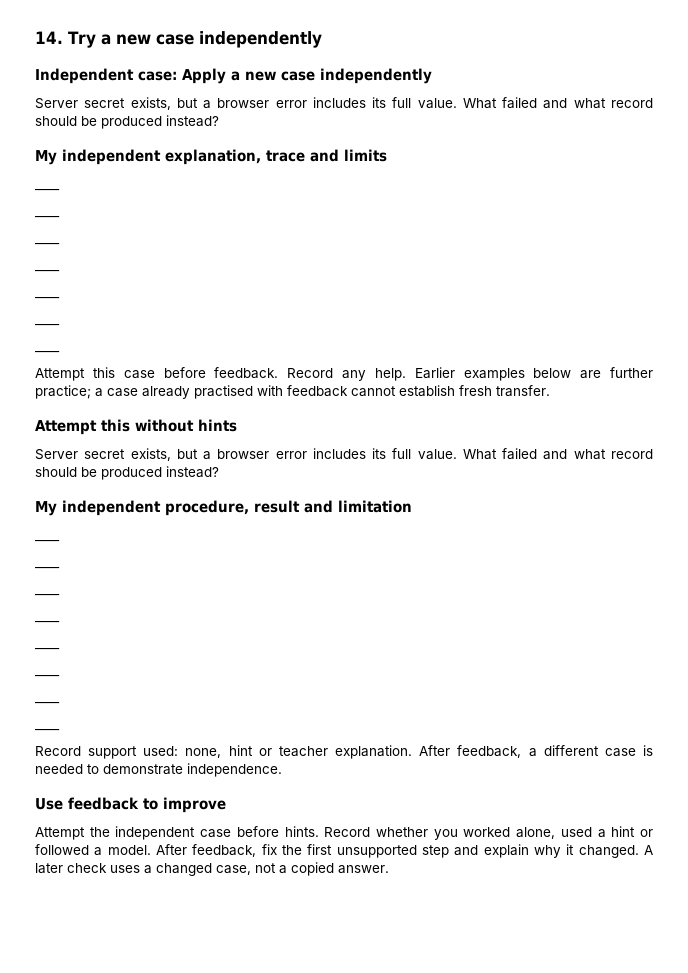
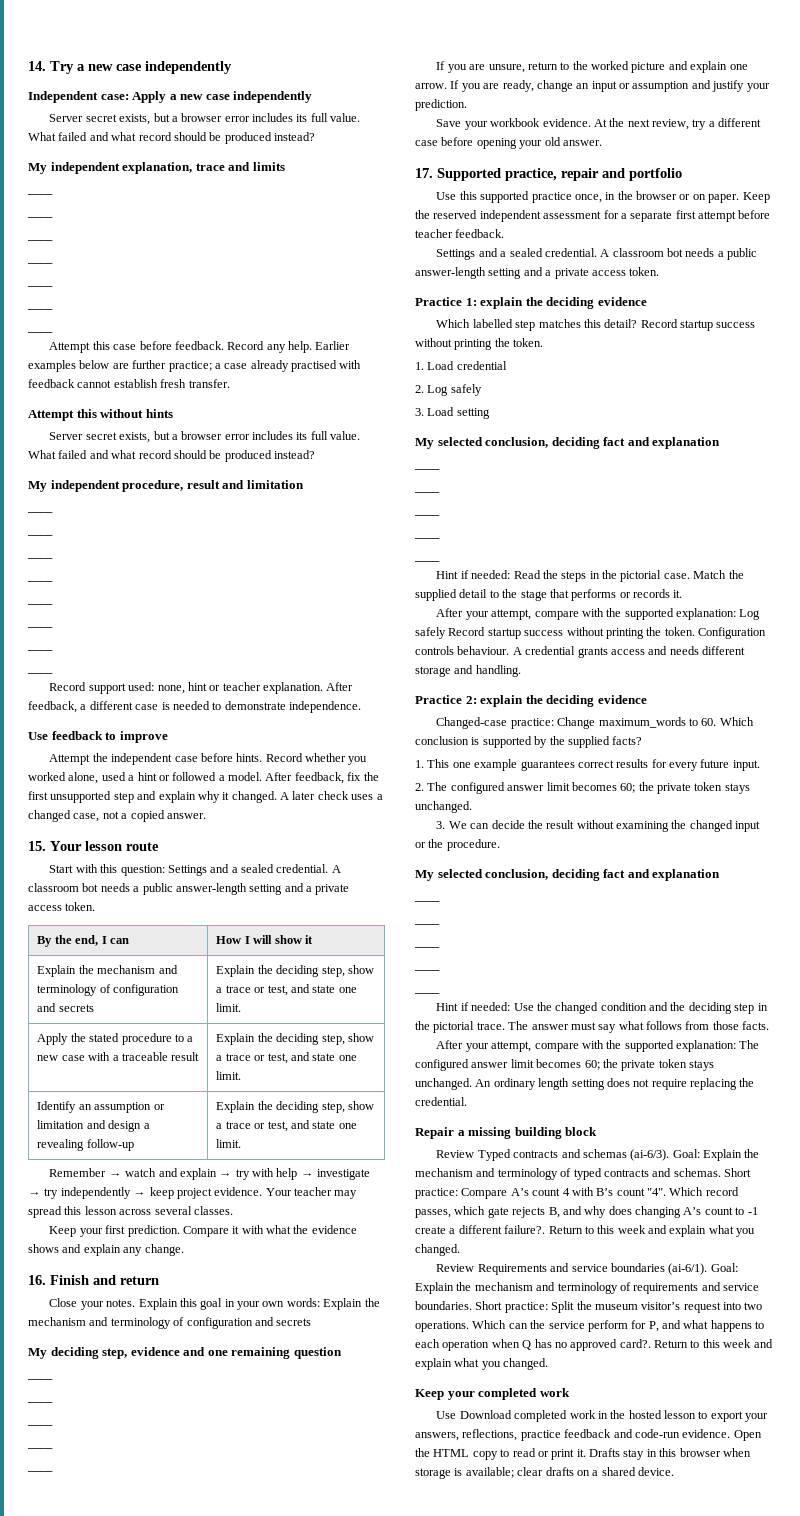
(389, 869) none -> [28,841,159,851] [49,864,341,876] [28,883,350,895] [28,902,96,911] [37,935,129,947] [216,935,313,944] [37,965,178,977] [37,984,180,996] [37,1003,94,1012] [216,965,374,977] [216,984,357,996] [216,1003,242,1012] [37,1033,194,1045] [37,1052,200,1061] [216,1033,374,1045] [216,1052,357,1064] [216,1071,242,1080] [37,1101,165,1113] [37,1120,150,1132] [37,1139,134,1151] [216,1101,374,1113] [216,1120,357,1132] [216,1139,242,1148] [49,1168,371,1180] [28,1187,358,1199] [28,1206,233,1218] [49,1225,357,1237] [28,1244,184,1256] [28,1275,159,1285] [49,1298,380,1310] [28,1317,312,1329] [28,1347,342,1359] [27,1378,53,1380] [27,1401,53,1403] [27,1424,53,1426] [27,1447,53,1449] [27,1470,53,1472] [436,61,748,73] [415,80,770,92] [415,99,467,111] [436,118,762,130] [415,137,602,149] [415,168,682,181] [436,191,770,203] [415,210,771,222] [415,229,505,238] [436,248,758,260] [415,267,660,279] [415,297,647,309] [436,319,756,331] [415,338,544,350] [415,361,507,370] [415,384,482,396] [415,407,490,419] [415,437,721,449] [414,468,440,470] [414,491,440,493] [414,514,440,516] [414,537,440,539] [414,560,440,562] [436,570,744,582] [415,589,683,601] [436,608,761,620] [415,627,766,639] [415,646,745,658] [415,665,521,677] [415,695,647,707] [436,717,754,729] [415,736,643,748] [415,759,760,771] [415,782,750,794] [415,801,472,813] [436,820,761,832] [415,839,500,851] [415,869,721,881] [414,900,440,902] [414,923,440,925] [414,946,440,948] [414,969,440,971] [414,992,440,994] [436,1002,768,1014] [415,1021,770,1033] [436,1040,760,1052] [415,1059,714,1071] [415,1078,755,1090] [415,1097,467,1106] [415,1127,598,1139] [436,1149,760,1161] [415,1168,751,1180] [415,1187,739,1199] [415,1206,758,1218] [415,1225,756,1237] [415,1244,460,1256] [436,1263,738,1275] [415,1282,759,1294] [415,1301,763,1313] [415,1320,765,1332] [415,1339,773,1351] [415,1358,549,1370] [415,1388,570,1400] [436,1410,769,1422] [415,1429,762,1441] [415,1448,751,1460] [415,1467,674,1479] // 15. Your lesson route // Start with this question: Settings and a sealed credential. A classroom bot needs a public answer-length setting and a private access token. // By the end, I can | How I will show it // Explain the mechanism and terminology of configuration and secrets | Explain the deciding step, show a trace or test, and state one limit. // Apply the stated procedure to a new case with a traceable result | Explain the deciding step, show a trace or test, and state one limit. // Identify an assumption or limitation and design a revealing follow-up | Explain the deciding step, show a trace or test, and state one limit. // Remember → watch and explain → try with help → investigate → try independently → keep project evidence. Your teacher may spread this lesson across several classes. // Keep your first prediction. Compare it with what the evidence shows and explain any change. // 16. Finish and return // Close your notes. Explain this goal in your own words: Explain the mechanism and terminology of configuration and secrets // My deciding step, evidence and one remaining question // ____ // ____ // ____ // ____ // ____ // If you are unsure, return to the worked picture and explain one arrow. If you are ready, change an input or assumption and justify your prediction. // Save your workbook evidence. At the next review, try a different case before opening your old answer. // 17. Supported practice, repair and portfolio // Use this supported practice once, in the browser or on paper. Keep the reserved independent assessment for a separate first attempt before teacher feedback. // Settings and a sealed credential. A classroom bot needs a public answer-length setting and a private access token. // Practice 1: explain the deciding evidence // Which labelled step matches this detail? Record startup success without printing the token. // 1. Load credential // 2. Log safely // 3. Load setting // My selected conclusion, deciding fact and explanation // ____ // ____ // ____ // ____ // ____ // Hint if needed: Read the steps in the pictorial case. Match the supplied detail to the stage that performs or records it. // After your attempt, compare with the supported explanation: Log safely Record startup success without printing the token. Configuration controls behaviour. A credential grants access and needs different storage and handling. // Practice 2: explain the deciding evidence // Changed-case practice: Change maximum_words to 60. Which conclusion is supported by the supplied facts? // 1. This one example guarantees correct results for every future input. // 2. The configured answer limit becomes 60; the private token stays unchanged. // 3. We can decide the result without examining the changed input or the procedure. // My selected conclusion, deciding fact and explanation // ____ // ____ // ____ // ____ // ____ // Hint if needed: Use the changed condition and the deciding step in the pictorial trace. The answer must say what follows from those facts. // After your attempt, compare with the supported explanation: The configured answer limit becomes 60; the private token stays unchanged. An ordinary length setting does not require replacing the credential. // Repair a missing building block // Review Typed contracts and schemas (ai-6/3). Goal: Explain the mechanism and terminology of typed contracts and schemas. Short practice: Compare A’s count 4 with B’s count "4". Which record passes, which gate rejects B, and why does changing A’s count to -1 create a different failure?. Return to this week and explain what you changed. // Review Requirements and service boundaries (ai-6/1). Goal: Explain the mechanism and terminology of requirements and service boundaries. Short practice: Split the museum visitor’s request into two operations. Which can the service perform for P, and what happens to each operation when Q has no approved card?. Return to this week and explain what you changed. // Keep your completed work // Use Download completed work in the hosted lesson to export your answers, reflections, practice feedback and code-run evidence. Open the HTML copy to read or print it. Drafts stay in this browser when storage is available; clear drafts on a shared device.

